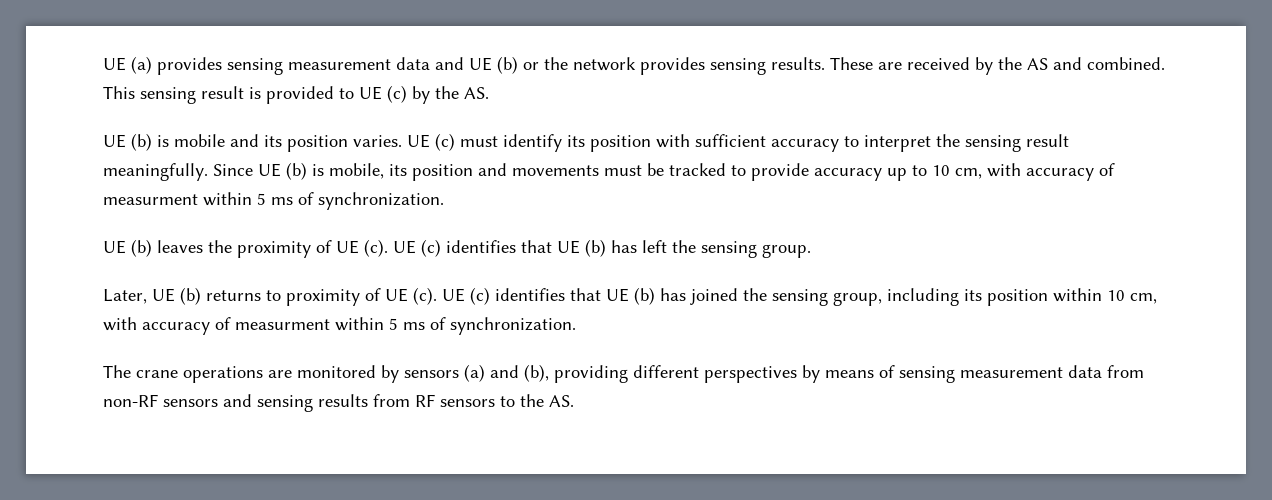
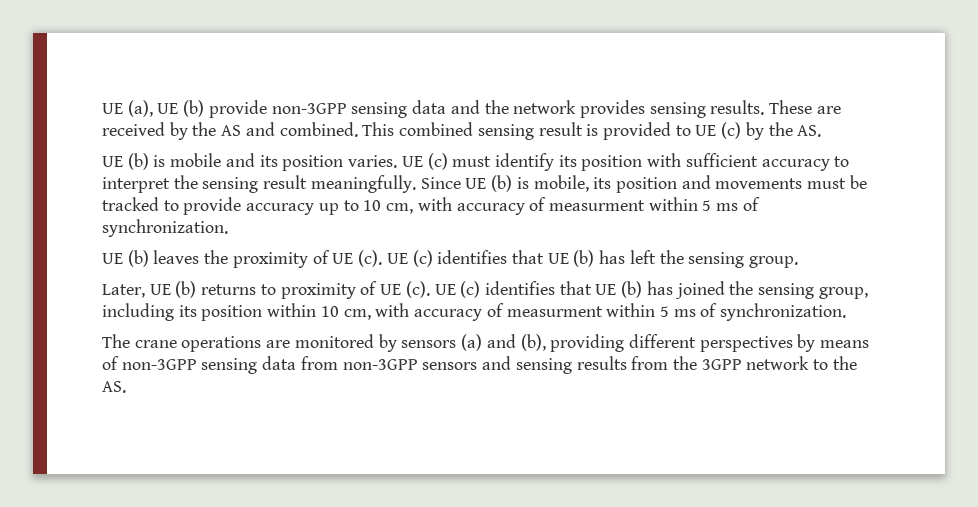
[103,56,539,75] UE (a) provides sensing measurement data and UE (b) or -> [102,100,480,118] UE (a), UE (b) provide non-3GPP sensing data and
(135, 92) none -> [399,122,474,136] combined
[899,366,1063,383] sensing measurement -> [121,358,258,374] non-3GPP sensing
[103,394,158,407] non-RF -> [342,359,418,370] non-3GPP
[415,394,495,407] RF sensors -> [672,356,810,370] the 3GPP network

